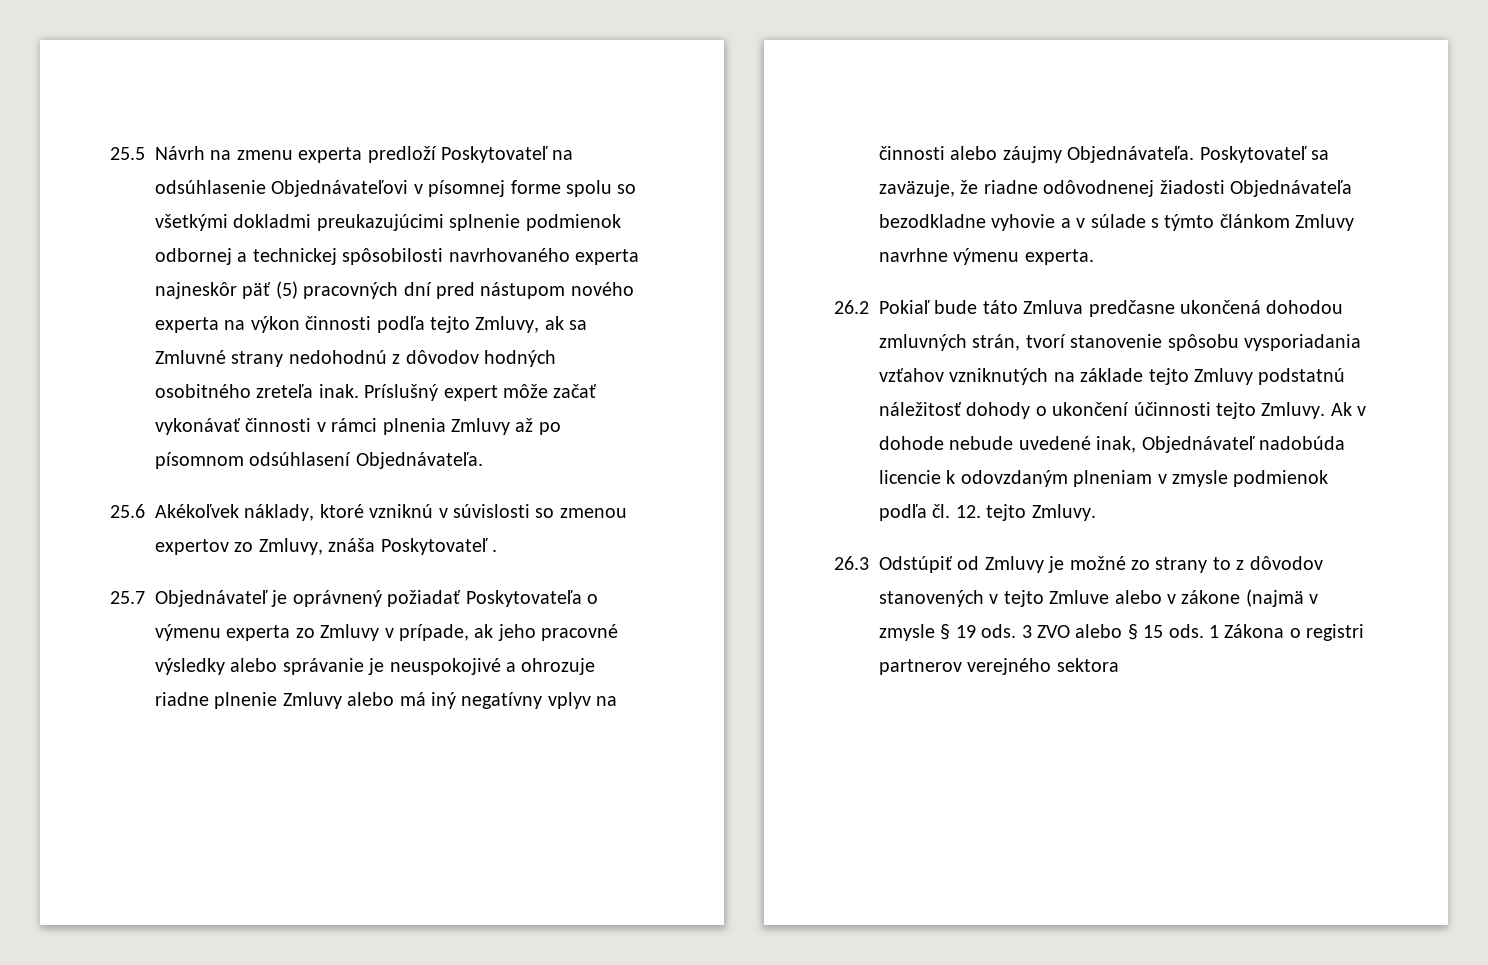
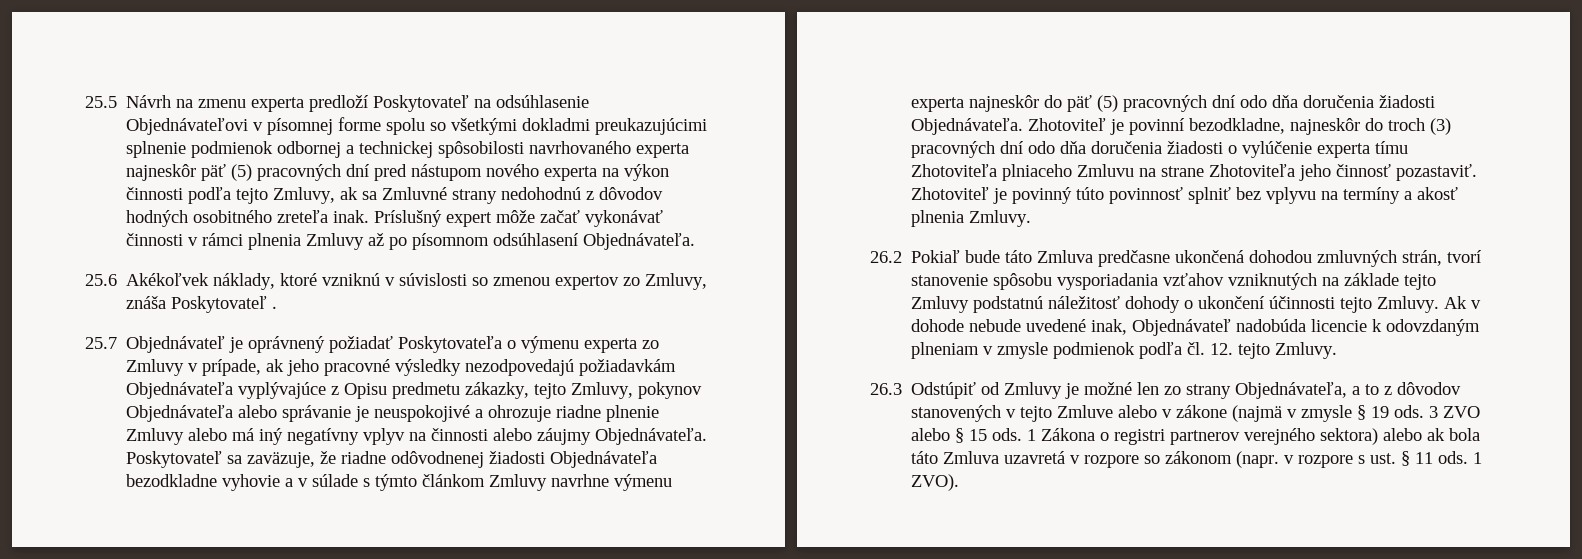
(225, 666) none -> [465,359,677,376] [126,382,703,399] [126,405,234,422] nezodpovedajú požiadavkám Objednávateľa vyplývajúce z Opisu predmetu zákazky, tejto Zmluvy, pokynov Objednávateľa
[1024,249,1094,265] experta. -> [911,95,1436,112] [911,118,1452,135] [911,141,1409,158] [911,164,1478,181] [911,187,1459,204] [911,210,1032,227] experta najneskôr do päť (5) pracovných dní odo dňa doručenia žiadosti Objednávateľa. Zhotoviteľ je povinní bezodkladne, najneskôr do troch (3) pracovných dní odo dňa doručenia žiadosti o vylúčenie experta tímu Zhotoviteľa plniaceho Zmluvu na strane Zhotoviteľa jeho činnosť pozastaviť. Zhotoviteľ je povinný túto povinnosť splniť bez vplyvu na termíny a akosť plnenia Zmluvy.
(1126, 563) none -> [1137,382,1160,395] len
(1208, 565) none -> [1235,382,1361,399] Objednávateľa, a
[1056,658,1119,672] sektora -> [1320,428,1481,445] [911,451,1483,468] [911,474,960,491] sektora) alebo ak bola táto Zmluva uzavretá v rozpore so zákonom (napr. v rozpore s ust. § 11 ods. 1 ZVO).

